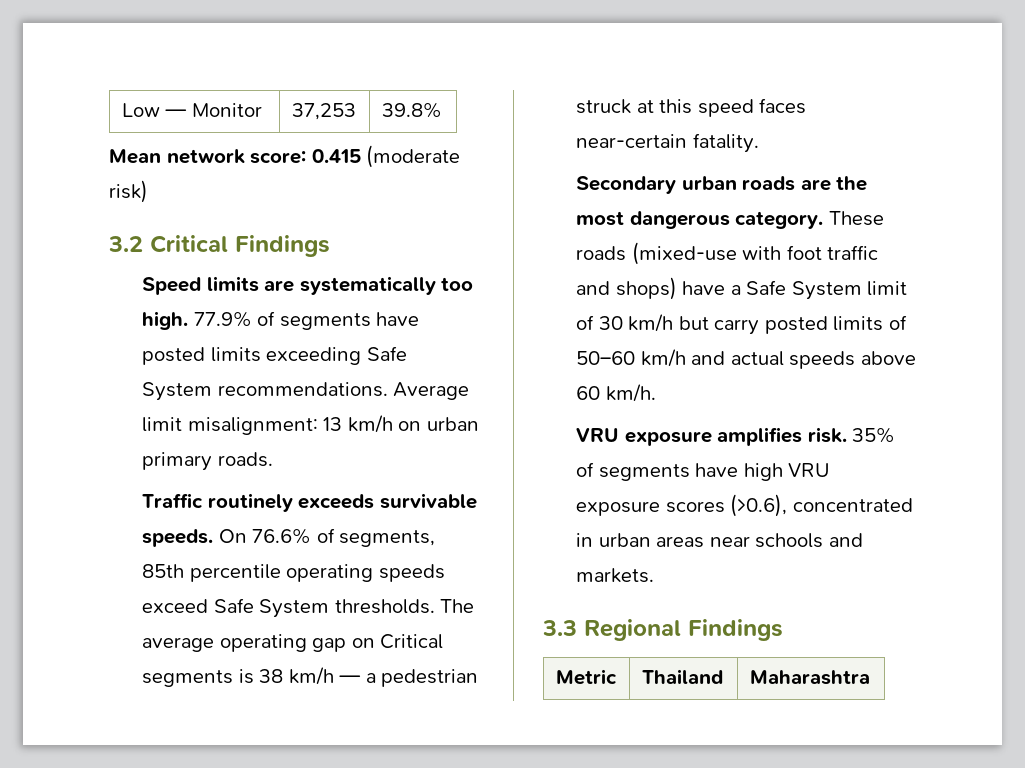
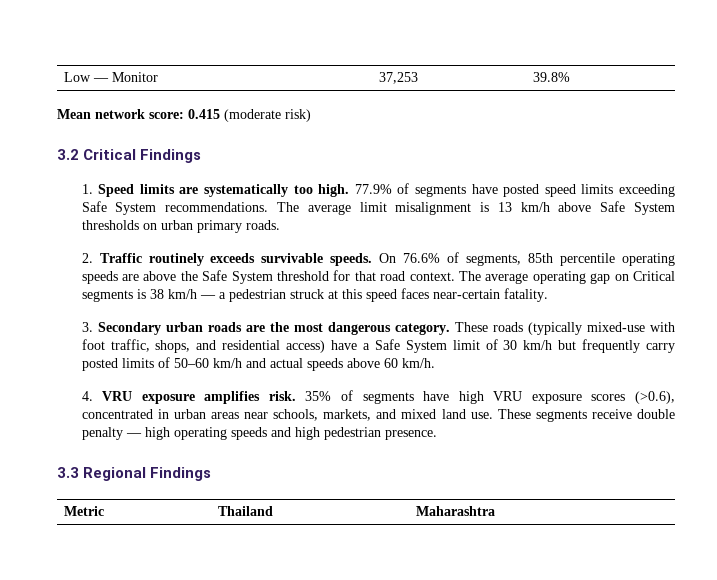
(330, 246) none -> [81,184,93,194] 1.
(206, 356) none -> [544,184,576,197] speed
[393,382,470,400] [142,415,393,435] Average limit misalignment: 13 km/h -> [276,201,675,215] [81,220,139,230] The average limit misalignment is 13 km/h above Safe System thresholds
(273, 459) none -> [81,253,93,263] 2.
[142,598,435,618] exceed Safe System thresholds. -> [122,270,455,284] are above the Safe System threshold for that road context.
(759, 143) none -> [81,322,93,332] 3.
[631,242,879,265] [576,277,677,300] (mixed-use with foot traffic and shops) -> [527,322,675,335] [81,339,326,353] (typically mixed-use with foot traffic, shops, and residential access)
(709, 323) none -> [582,339,641,353] frequently
(656, 393) none -> [81,391,93,401] 4.
[755,533,863,548] [576,568,655,583] schools and markets. -> [273,409,675,422] [81,427,437,440] schools, markets, and mixed land use. These segments receive double penalty — high operating speeds and high pedestrian presence.

